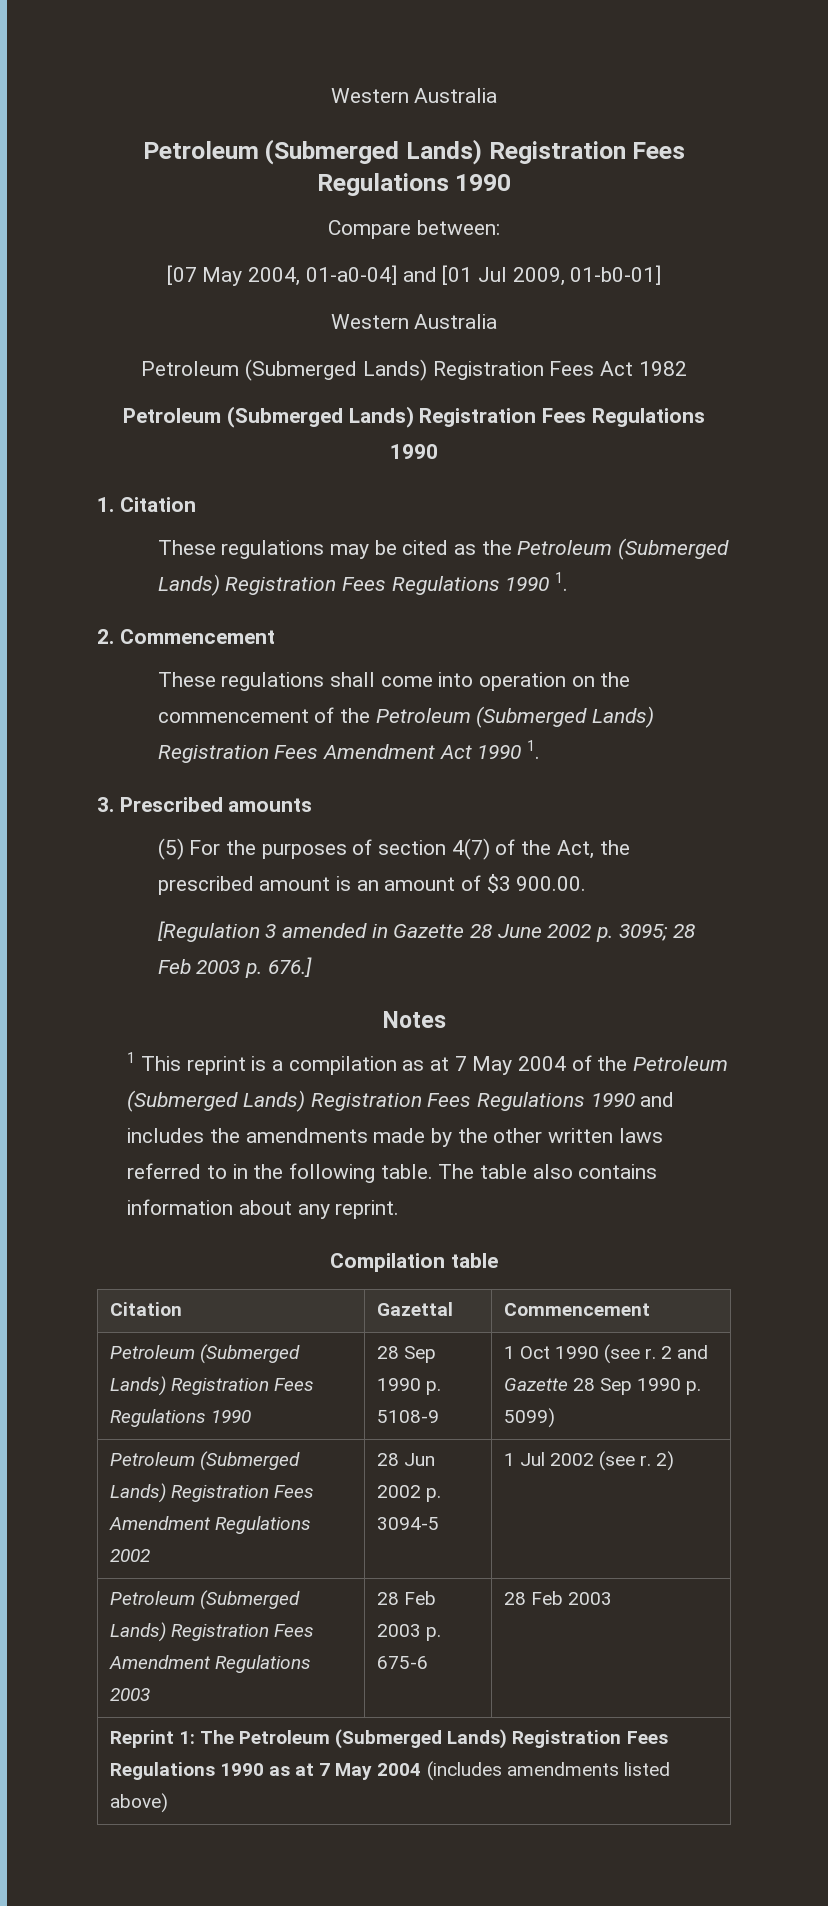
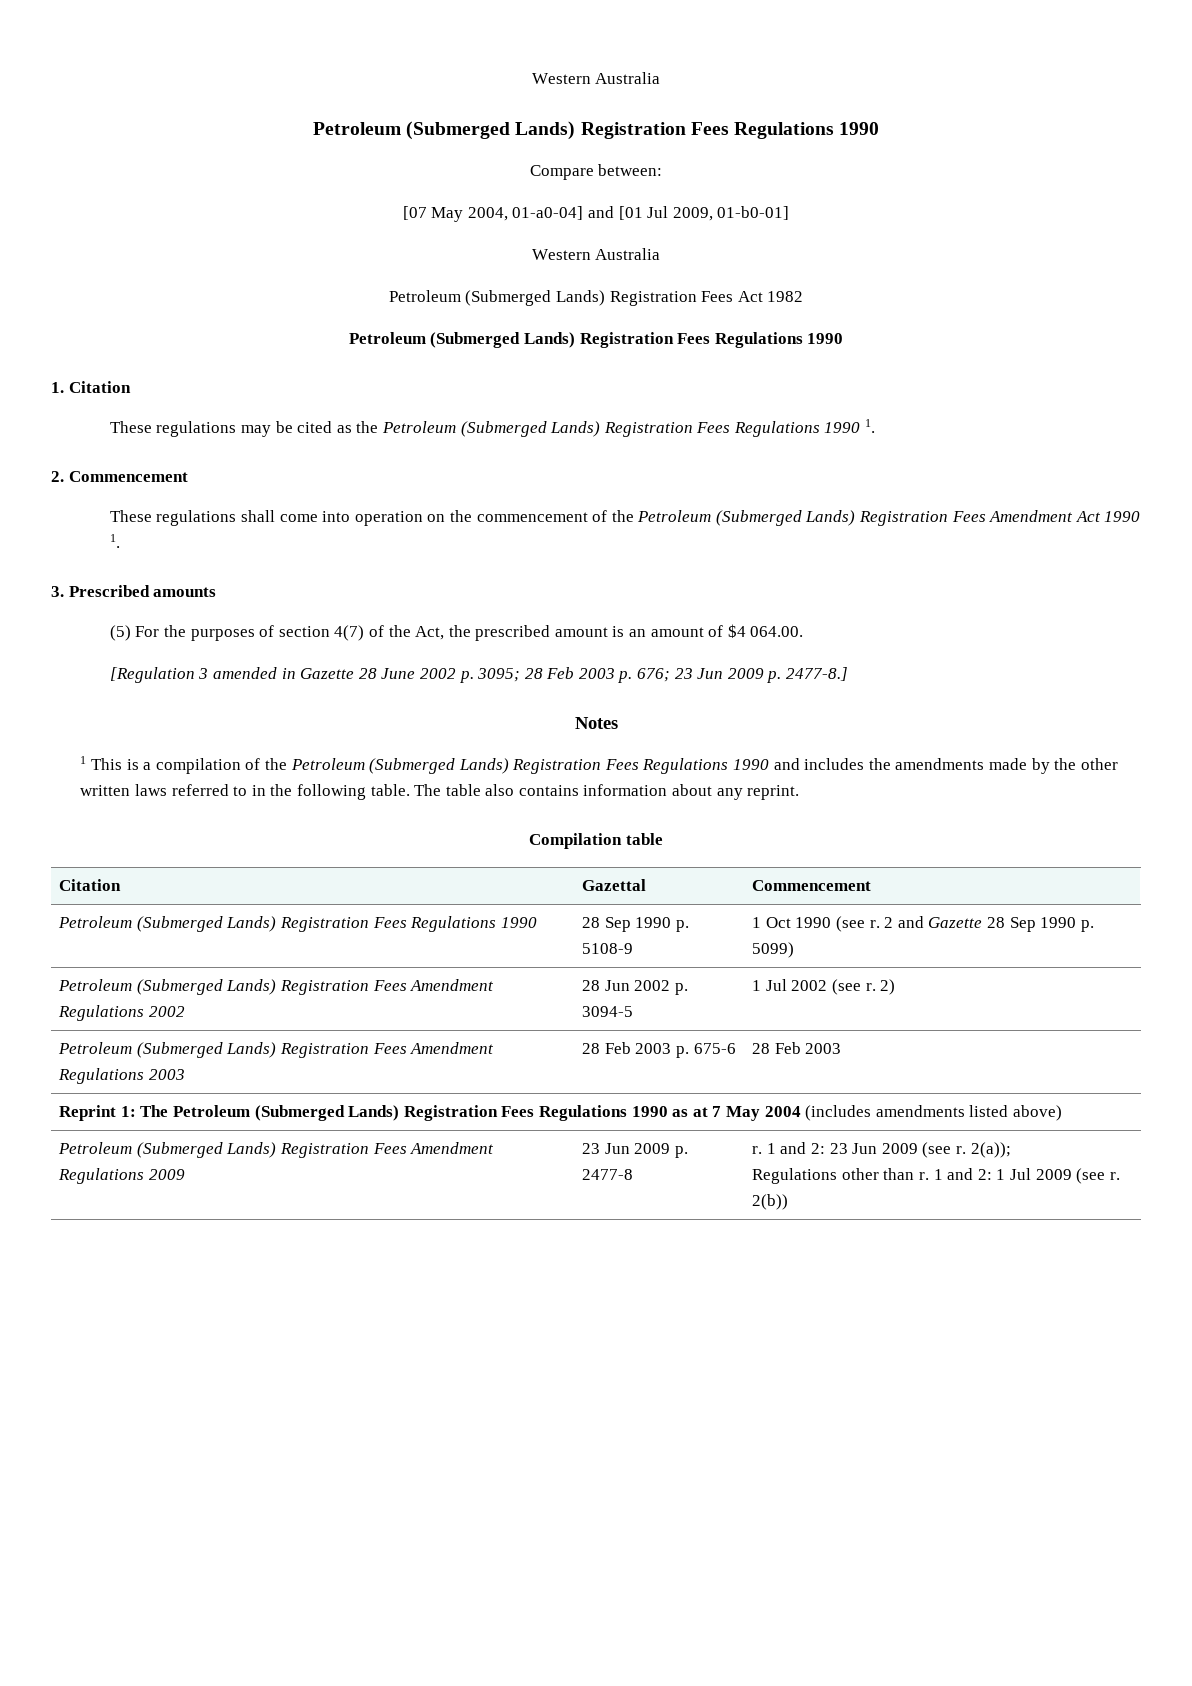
[486,874,587,893] $3 900.00. -> [727,624,804,638] $4 064.00.
[267,957,312,977] 676.] -> [637,667,849,683] 676; 23 Jun 2009 p. 2477-8.]
[186,1056,246,1075] reprint -> (122, 764) none
[402,1056,567,1075] as at 7 May 2004 -> (241, 766) none
(168, 1803) none -> [58,1142,495,1158] [58,1168,185,1184] [582,1143,689,1158] [582,1169,634,1180] [752,1142,1011,1158] [752,1168,1120,1184] [752,1194,789,1210] // Petroleum (Submerged Lands) Registration Fees Amendment Regulations 2009 | 23 Jun 2009 p. 2477-8 | r. 1 and 2: 23 Jun 2009 (see r. 2(a)); // Regulations other than r. 1 and 2: 1 Jul 2009 (see r. 2(b))

